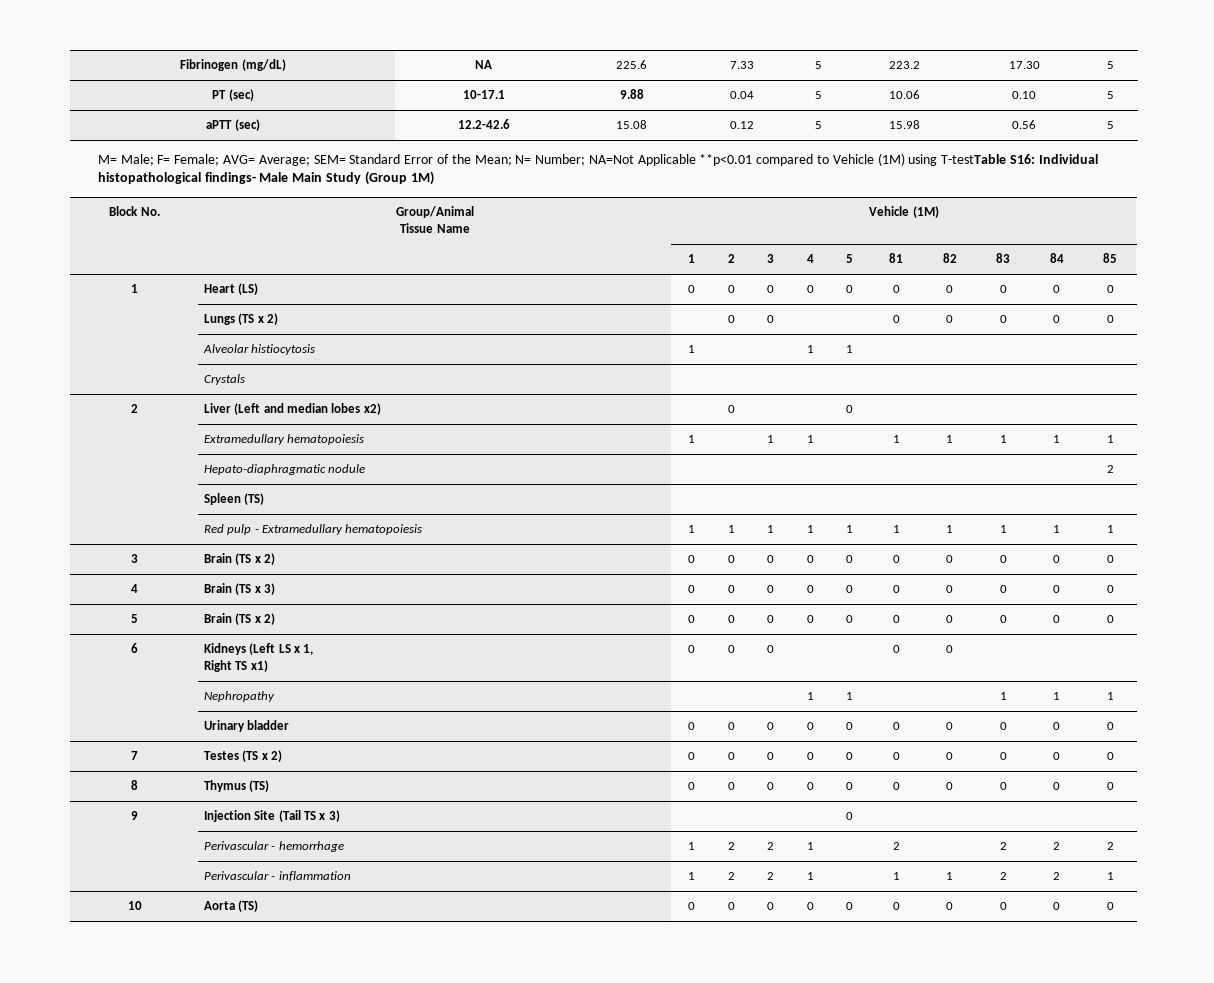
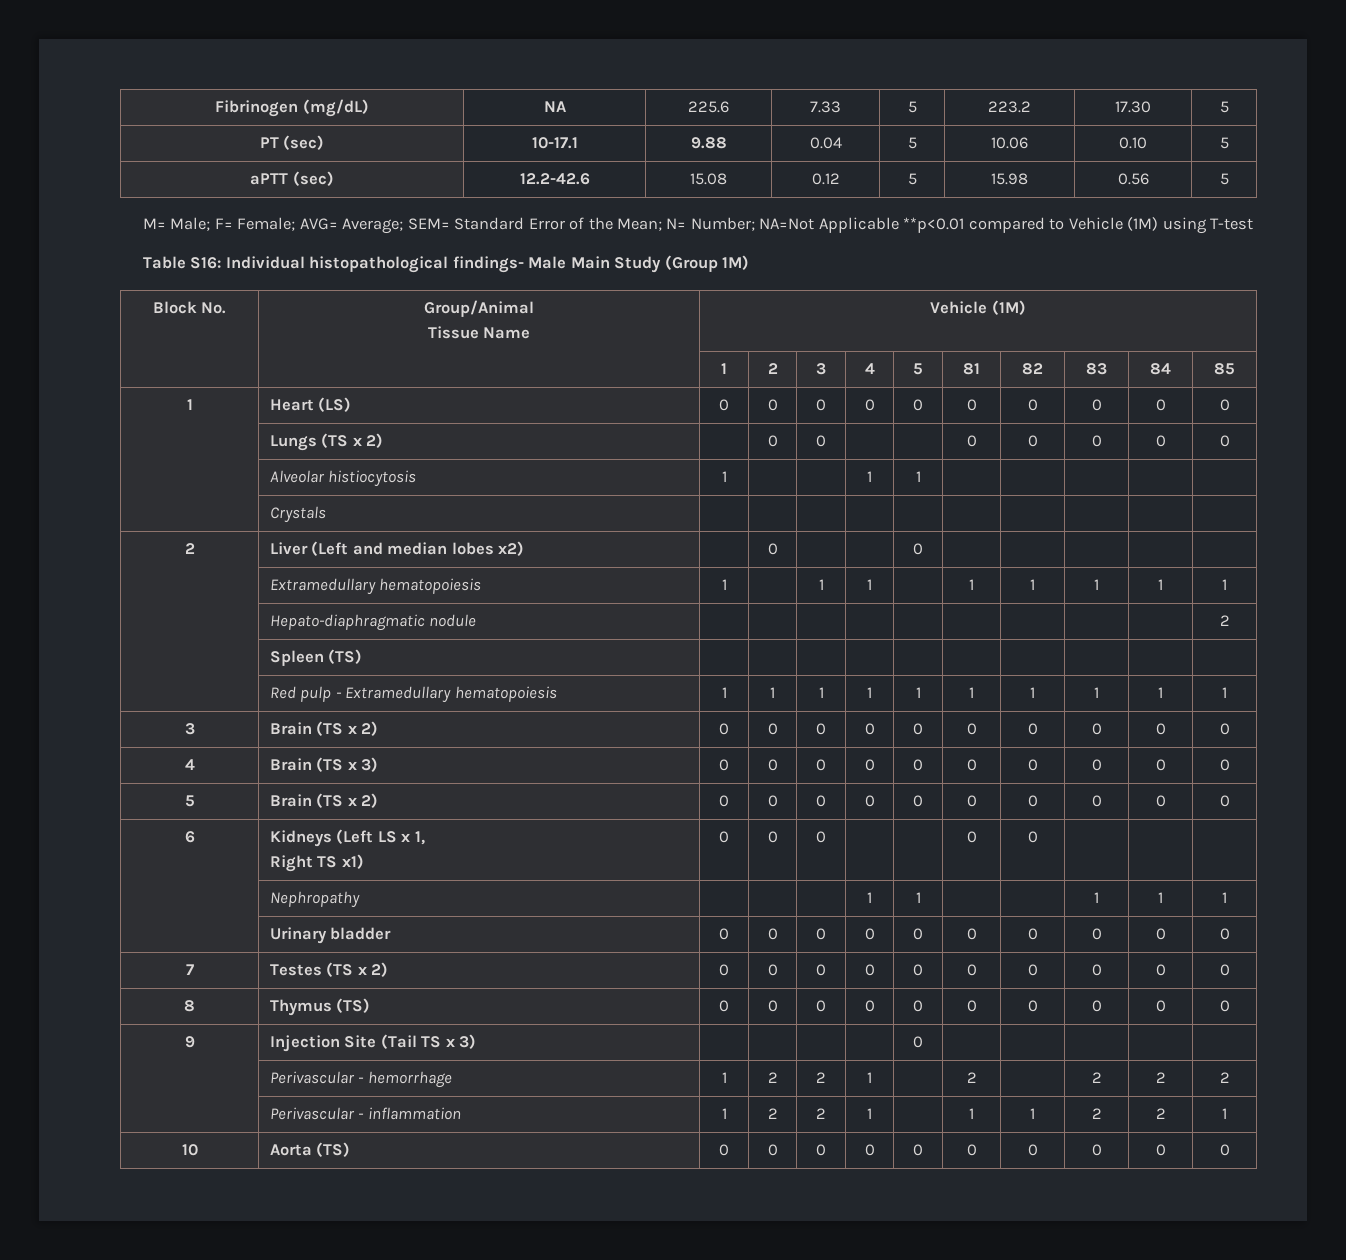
[941,154,1007,164] T-testTable -> [1209,218,1253,230] [142,256,186,269] T-test // Table

